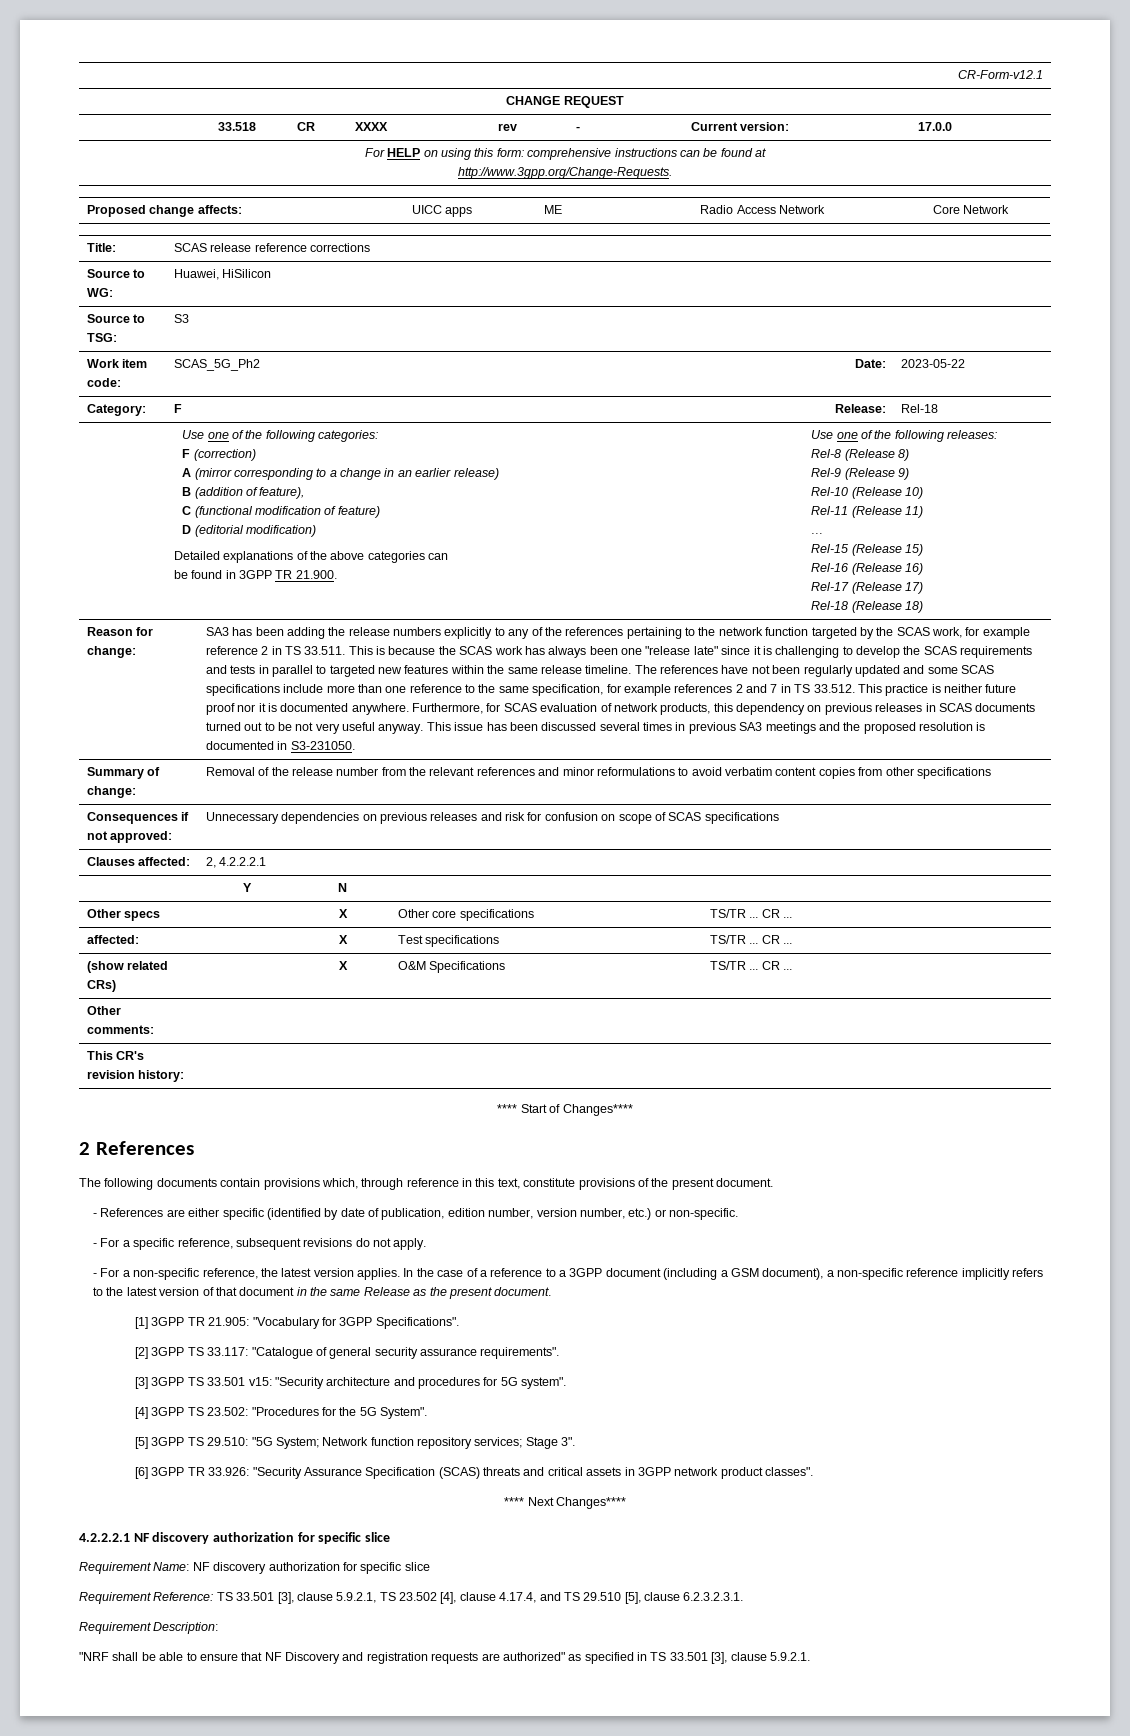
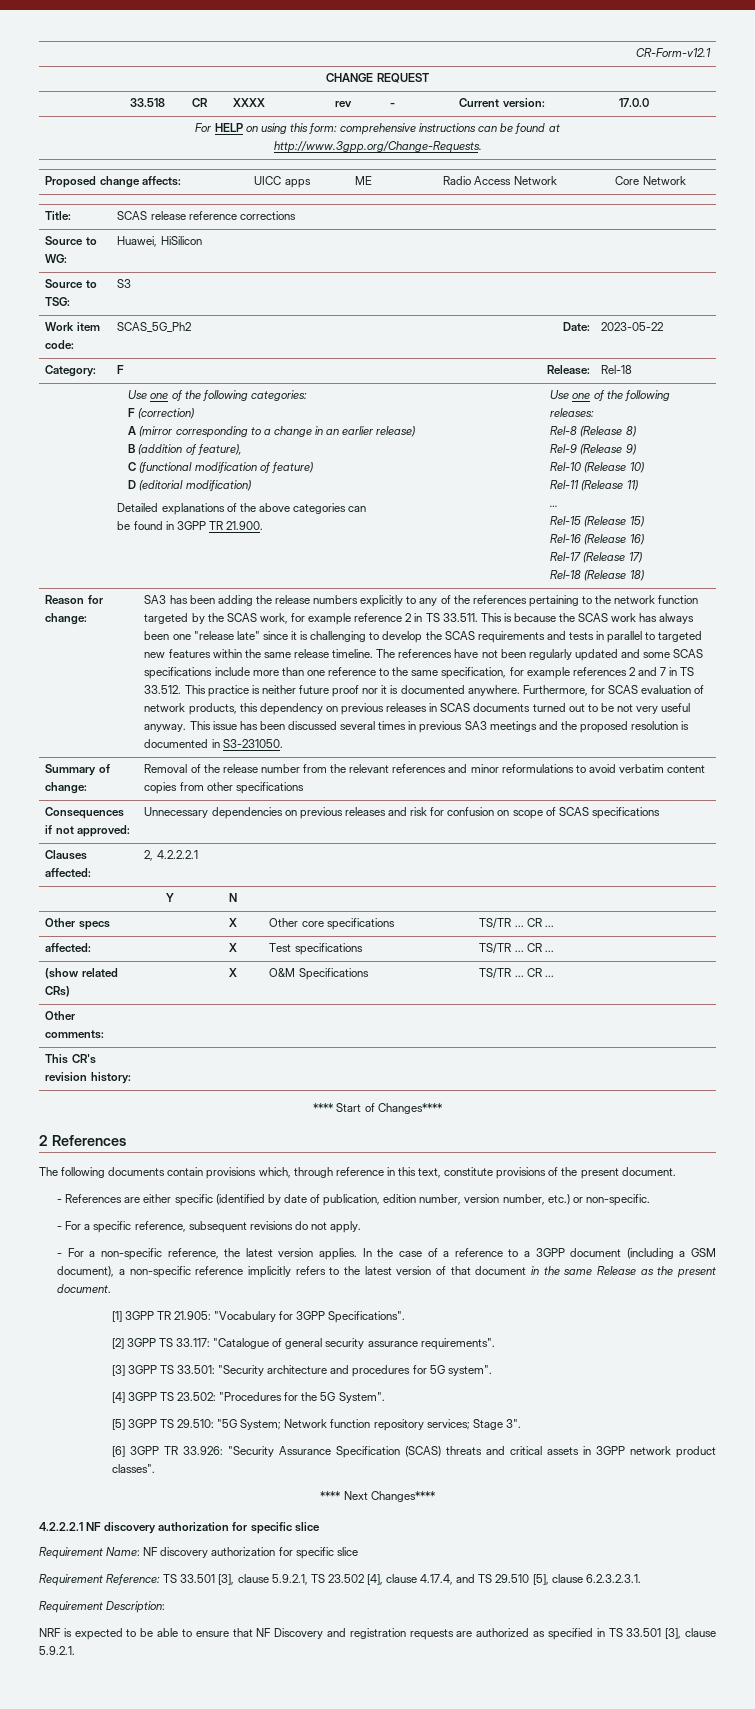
[207,1377,272,1386] 33.501 v15: -> [176,1365,215,1374] 33.501:
[79,1652,139,1661] "NRF shall -> [39,1628,137,1640] NRF is expected to
[502,1652,565,1661] authorized" -> [476,1628,530,1637] authorized

